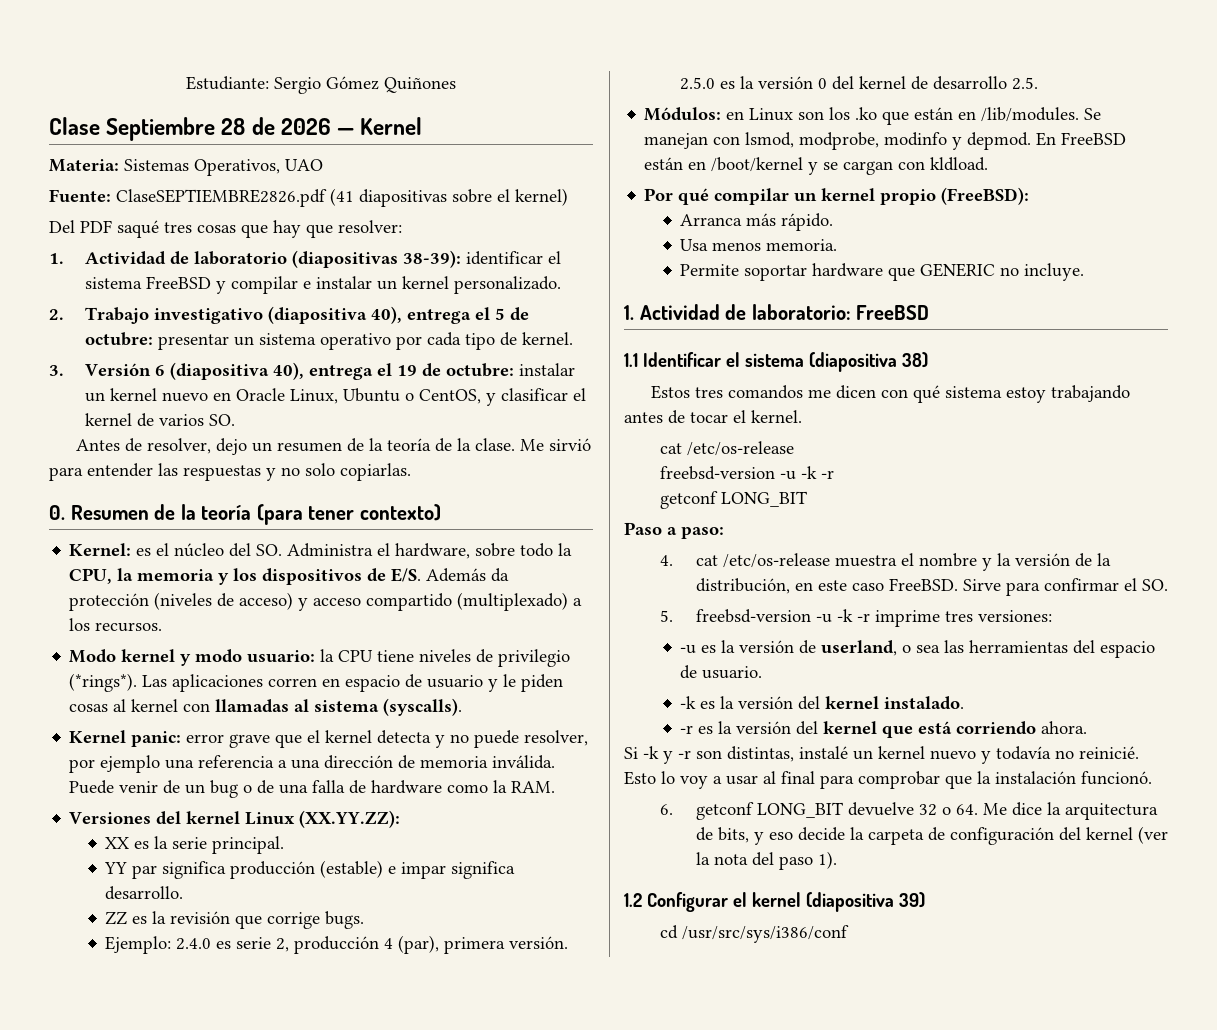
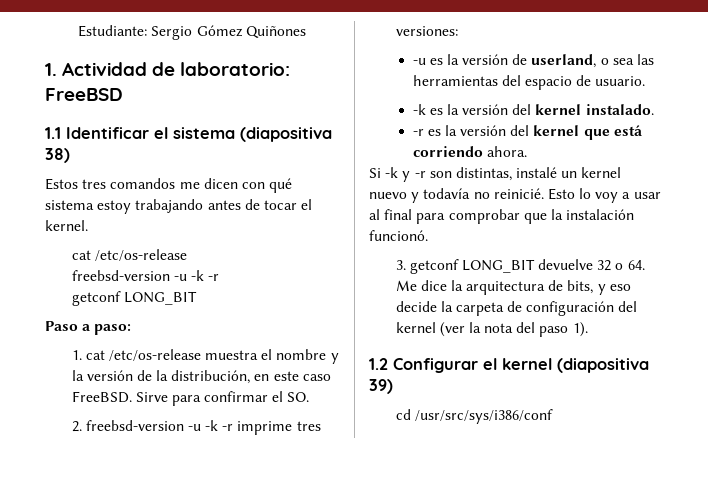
[49,117,423,141] [49,159,323,176] [49,188,568,207] [49,220,402,238] [49,250,561,268] [84,276,561,294] [49,306,529,324] [84,332,573,350] [49,362,575,380] [84,388,586,406] [84,413,235,427] [76,438,592,455] [49,463,411,481] [49,504,441,525] [69,543,573,559] [69,568,510,585] [69,592,583,611] [69,618,163,632] [69,649,571,667] [69,673,564,692] [69,698,463,716] [69,730,589,748] [69,755,556,773] [69,780,556,798] [69,810,401,828] [105,836,285,854] [104,860,516,879] [105,886,184,900] [105,911,365,929] [105,935,569,954] [680,76,1039,90] [644,107,1102,125] [644,132,1127,150] [644,157,989,175] [644,187,1030,205] [680,213,834,231] [680,239,838,251] [680,263,1085,281] // Clase Septiembre 28 de 2026 — Kernel // Materia: Sistemas Operativos, UAO // Fuente: ClaseSEPTIEMBRE2826.pdf (41 diapositivas sobre el kernel) // Del PDF saqué tres cosas que hay que resolver: // 1. Actividad de laboratorio (diapositivas 38-39): identificar el sistema FreeBSD y compilar e instalar un kernel personalizado. // 2. Trabajo investigativo (diapositiva 40), entrega el 5 de octubre: presentar un sistema operativo por cada tipo de kernel. // 3. Versión 6 (diapositiva 40), entrega el 19 de octubre: instalar un kernel nuevo en Oracle Linux, Ubuntu o CentOS, y clasificar el kernel de varios SO. // Antes de resolver, dejo un resumen de la teoría de la clase. Me sirvió para entender las respuestas y no solo copiarlas. // 0. Resumen de la teoría (para tener contexto) // Kernel: es el núcleo del SO. Administra el hardware, sobre todo la CPU, la memoria y los dispositivos de E/S. Además da protección (niveles de acceso) y acceso compartido (multiplexado) a los recursos. // Modo kernel y modo usuario: la CPU tiene niveles de privilegio (*rings*). Las aplicaciones corren en espacio de usuario y le piden cosas al kernel con llamadas al sistema (syscalls). // Kernel panic: error grave que el kernel detecta y no puede resolver, por ejemplo una referencia a una dirección de memoria inválida. Puede venir de un bug o de una falla de hardware como la RAM. // Versiones del kernel Linux (XX.YY.ZZ): // XX es la serie principal. // YY par significa producción (estable) e impar significa desarrollo. // ZZ es la revisión que corrige bugs. // Ejemplo: 2.4.0 es serie 2, producción 4 (par), primera versión. 2.5.0 es la versión 0 del kernel de desarrollo 2.5. // Módulos: en Linux son los .ko que están en /lib/modules. Se manejan con lsmod, modprobe, modinfo y depmod. En FreeBSD están en /boot/kernel y se cargan con kldload. // Por qué compilar un kernel propio (FreeBSD): // Arranca más rápido. // Usa menos memoria. // Permite soportar hardware que GENERIC no incluye. -> (306, 32) none
[659,555,673,566] 4. -> [71,350,82,360] 1.
[659,610,673,622] 5. -> [71,421,82,432] 2.
[659,804,673,815] 6. -> [395,260,406,270] 3.

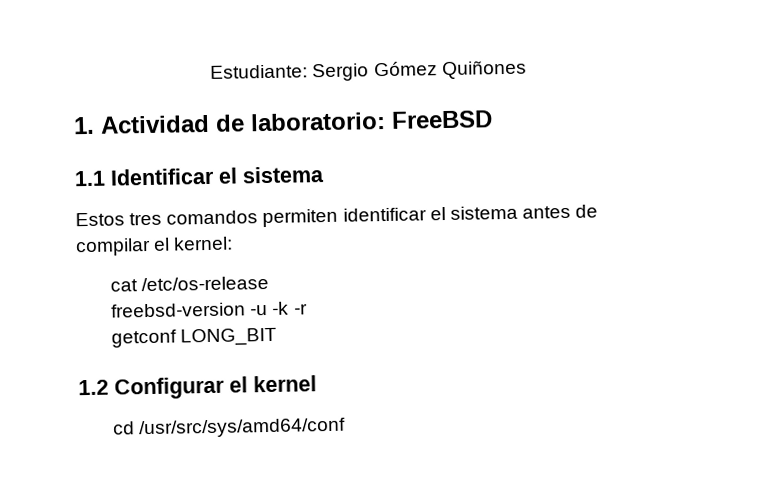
[240,127,332,142] [45,148,70,163] (diapositiva 38) -> (325, 175) none
[179,178,293,193] [45,199,313,214] [45,220,88,231] me dicen con qué sistema estoy trabajando antes de tocar el kernel. -> [262,204,599,228] [75,236,234,257] permiten identificar el sistema antes de compilar el kernel:
[45,321,132,335] [71,349,339,364] [71,370,331,384] [71,391,310,406] [71,420,321,435] [395,26,458,36] [412,54,655,68] [412,75,646,90] [412,104,654,115] [412,125,642,140] [412,146,527,157] [369,167,622,182] [369,188,661,203] [369,209,635,224] [369,230,428,241] [395,259,645,274] [395,280,631,295] [395,301,638,316] [395,322,588,337] // Paso a paso: // 1. cat /etc/os-release muestra el nombre y la versión de la distribución, en este caso FreeBSD. Sirve para confirmar el SO. // 2. freebsd-version -u -k -r imprime tres versiones: // -u es la versión de userland, o sea las herramientas del espacio de usuario. // -k es la versión del kernel instalado. // -r es la versión del kernel que está corriendo ahora. // Si -k y -r son distintas, instalé un kernel nuevo y todavía no reinicié. Esto lo voy a usar al final para comprobar que la instalación funcionó. // 3. getconf LONG_BIT devuelve 32 o 64. Me dice la arquitectura de bits, y eso decide la carpeta de configuración del kernel (ver la nota del paso 1). -> (278, 337) none
[557,358,649,373] [369,379,393,394] (diapositiva 39) -> (317, 384) none
[414,409,553,424] /usr/src/sys/i386/conf -> [139,417,347,439] /usr/src/sys/amd64/conf

